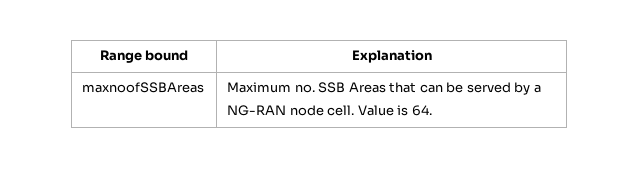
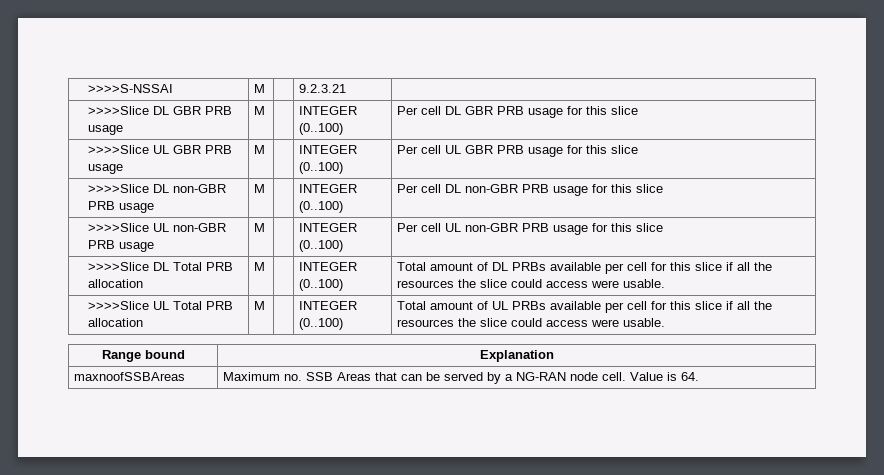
(99, 56) none -> [88,84,174,93] [254,84,266,93] [299,84,347,93] [88,106,233,115] [88,125,124,135] [254,106,266,115] [299,106,358,115] [299,123,344,135] [397,106,639,118] [88,145,233,154] [88,164,124,174] [254,145,266,154] [299,145,358,154] [299,162,344,174] [397,145,639,157] [88,184,227,193] [88,201,155,213] [254,184,266,193] [299,184,358,193] [299,201,344,213] [397,184,664,196] [88,223,227,232] [88,240,155,252] [254,223,266,232] [299,223,358,232] [299,240,344,252] [397,223,664,235] [88,262,234,271] [88,279,144,288] [254,262,266,271] [299,262,358,271] [299,279,344,291] [397,262,773,274] [397,279,666,288] [88,301,234,310] [88,318,144,327] [254,301,266,310] [299,301,358,310] [299,318,344,330] [397,301,773,313] [397,318,666,327] >>>>S-NSSAI | M | | 9.2.3.21 | // >>>>Slice DL GBR PRB usage | M | | INTEGER (0..100) | Per cell DL GBR PRB usage for this slice // >>>>Slice UL GBR PRB usage | M | | INTEGER (0..100) | Per cell UL GBR PRB usage for this slice // >>>>Slice DL non-GBR PRB usage | M | | INTEGER (0..100) | Per cell DL non-GBR PRB usage for this slice // >>>>Slice UL non-GBR PRB usage | M | | INTEGER (0..100) | Per cell UL non-GBR PRB usage for this slice // >>>>Slice DL Total PRB allocation | M | | INTEGER (0..100) | Total amount of DL PRBs available per cell for this slice if all the resources the slice could access were usable. // >>>>Slice UL Total PRB allocation | M | | INTEGER (0..100) | Total amount of UL PRBs available per cell for this slice if all the resources the slice could access were usable. //

